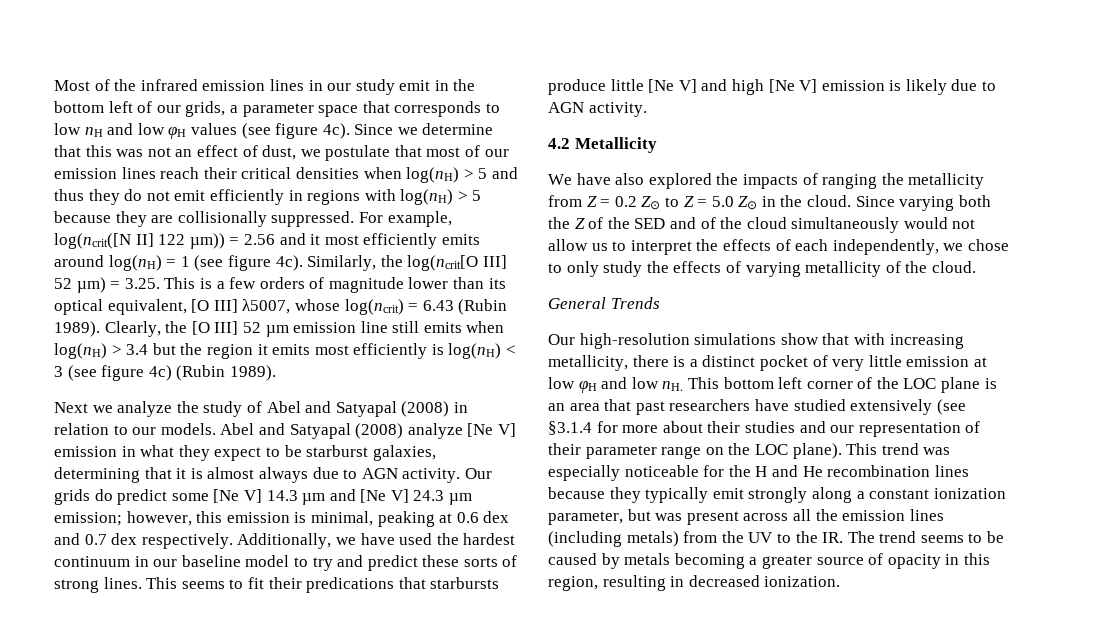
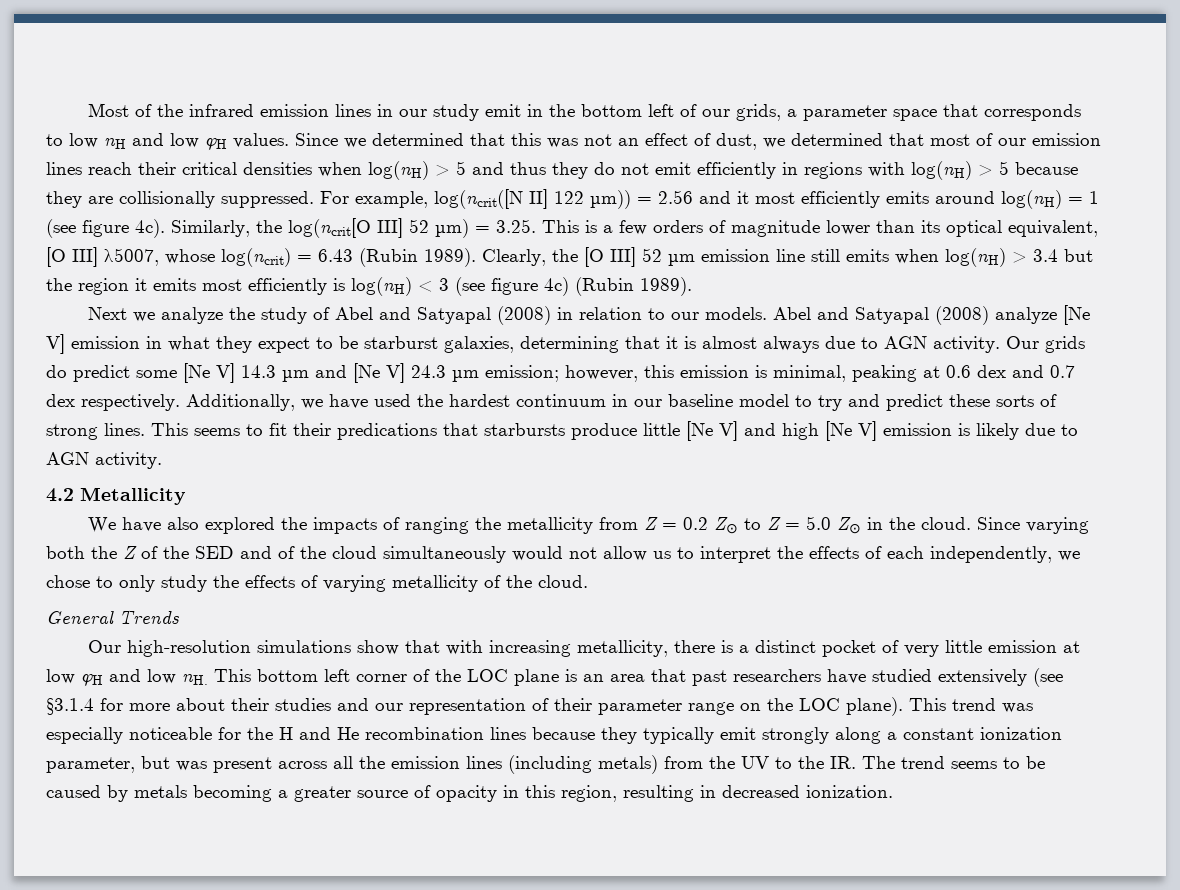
[190,123,350,139] values (see figure 4c). -> [233,133,289,148] values.
[422,123,494,135] determine -> [372,133,464,146] determined
[325,145,391,161] postulate -> [791,133,883,146] determined

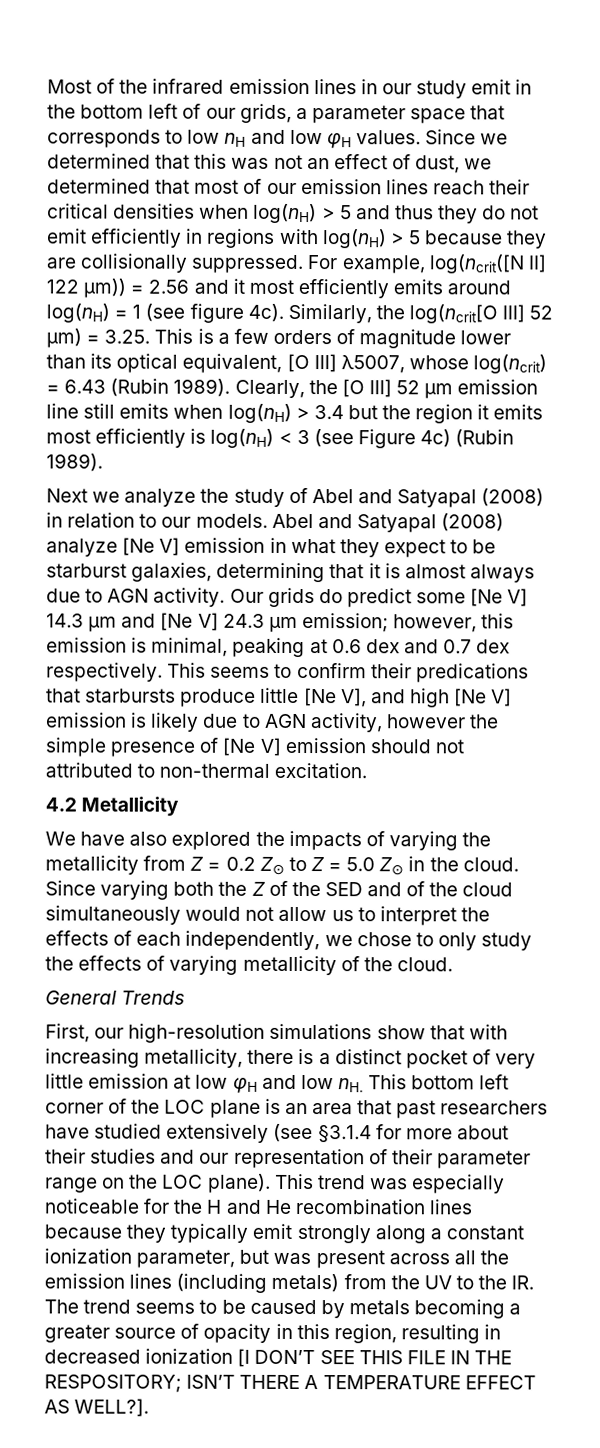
[491,278,538,295] figure -> [357,429,416,449] Figure
[186,394,1057,411] [46,423,145,440] Additionally, we have used the hardest continuum in our baseline model to try and predict these sorts of strong lines. -> (163, 672) none
[269,423,287,436] fit -> [296,662,367,679] confirm
[719,421,738,441] V] -> [340,688,367,708] V],
[95,452,162,469] activity. -> [309,713,500,733] [45,737,464,757] [45,762,368,779] activity, however the simple presence of [Ne V] emission should not attributed to non-thermal excitation.
[404,517,469,534] ranging -> [388,831,458,851] varying
[87,640,121,653] Our -> [45,1023,125,1043] First, our
[806,785,893,798] ionization. -> [145,1348,513,1367] [44,1374,536,1393] [44,1398,150,1417] ionization [I DON’T SEE THIS FILE IN THE RESPOSITORY; ISN’T THERE A TEMPERATURE EFFECT AS WELL?].

